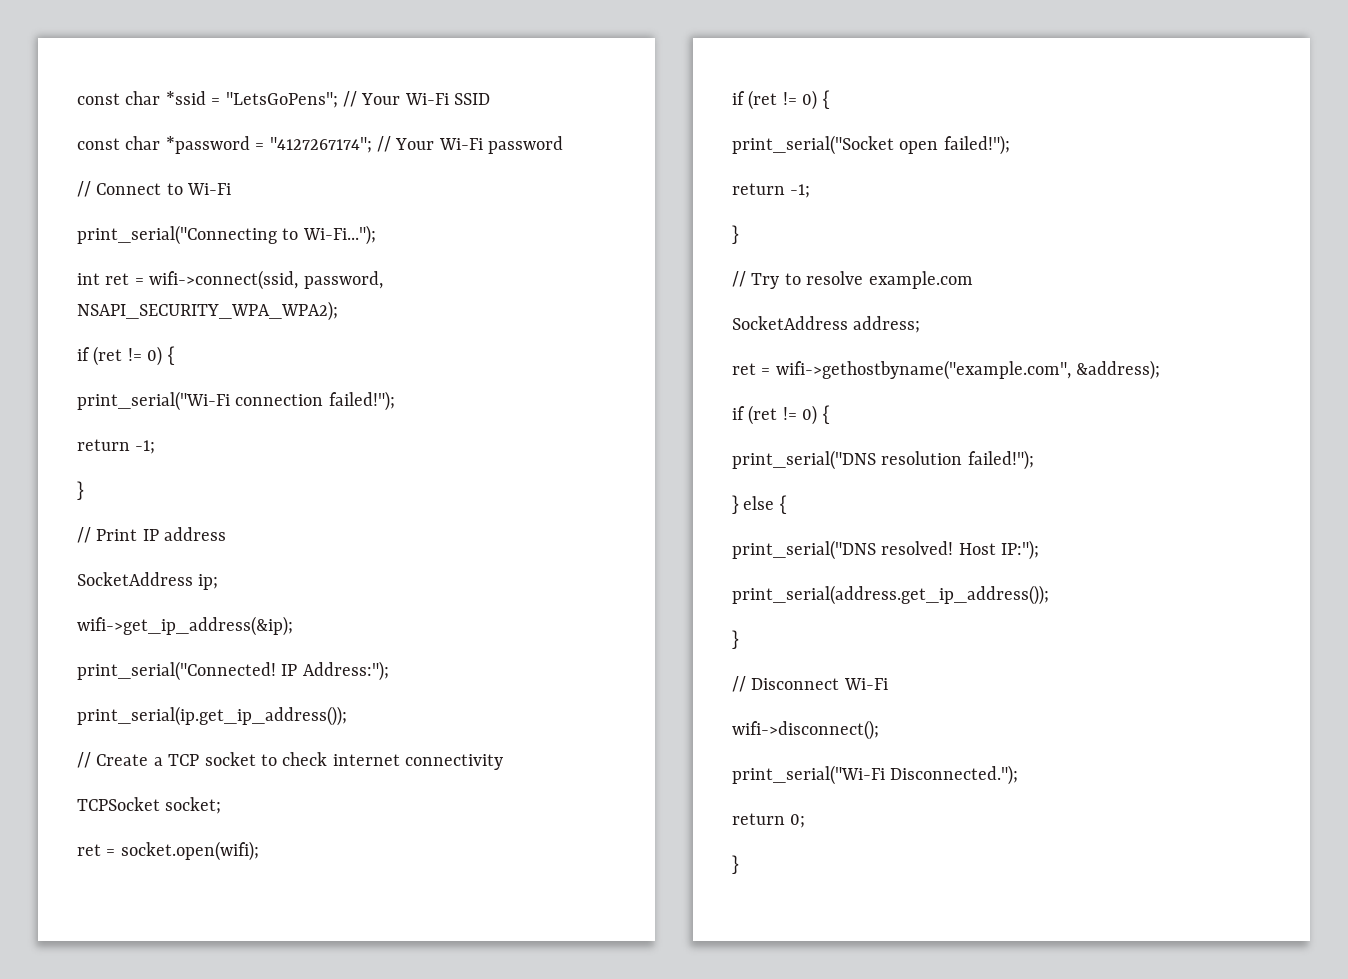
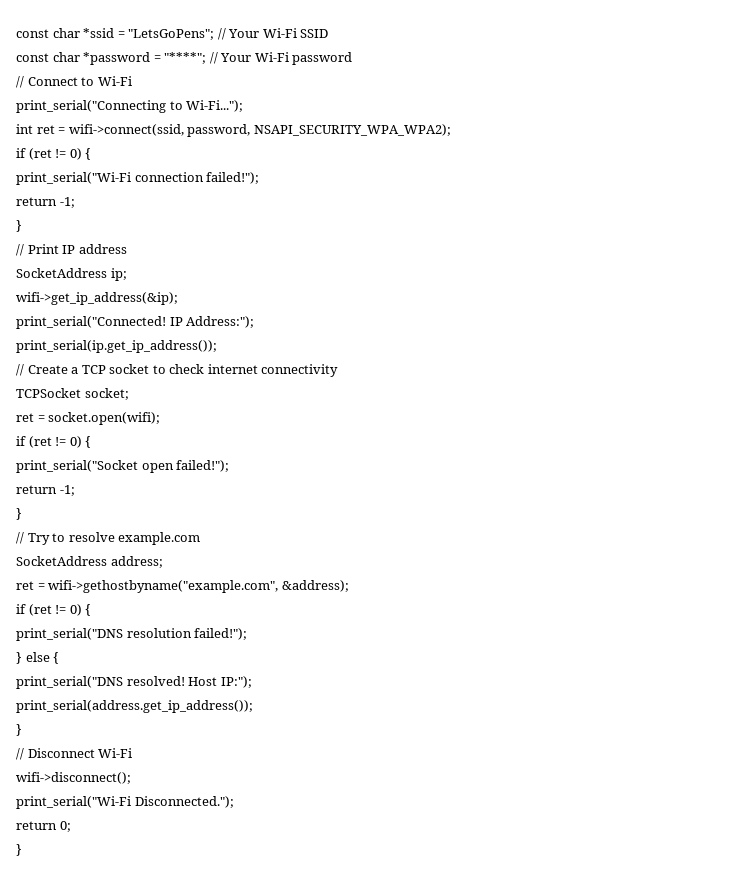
[269,137,372,153] "4127267174"; -> [164,52,207,64] "****";

